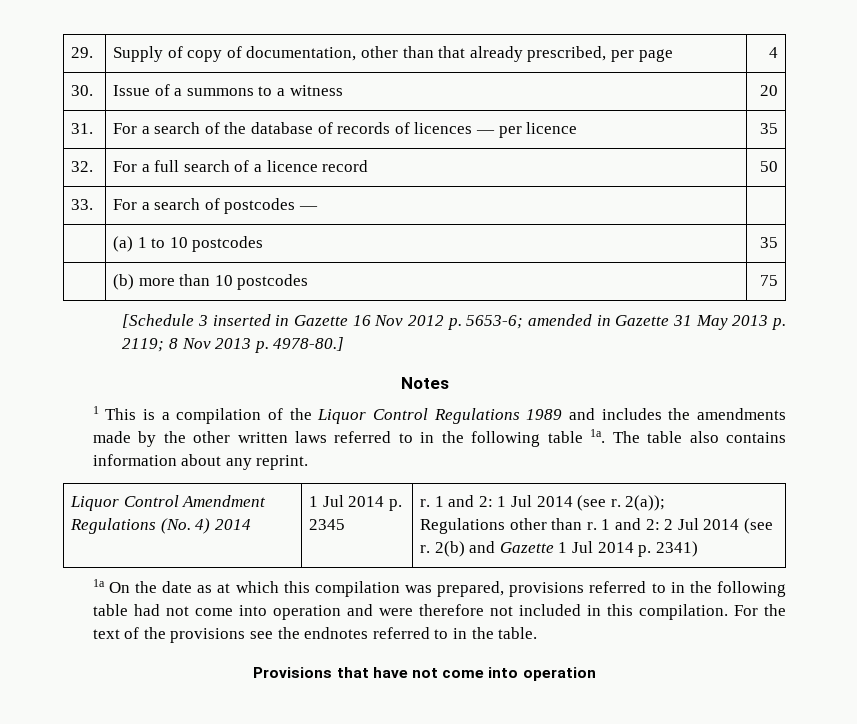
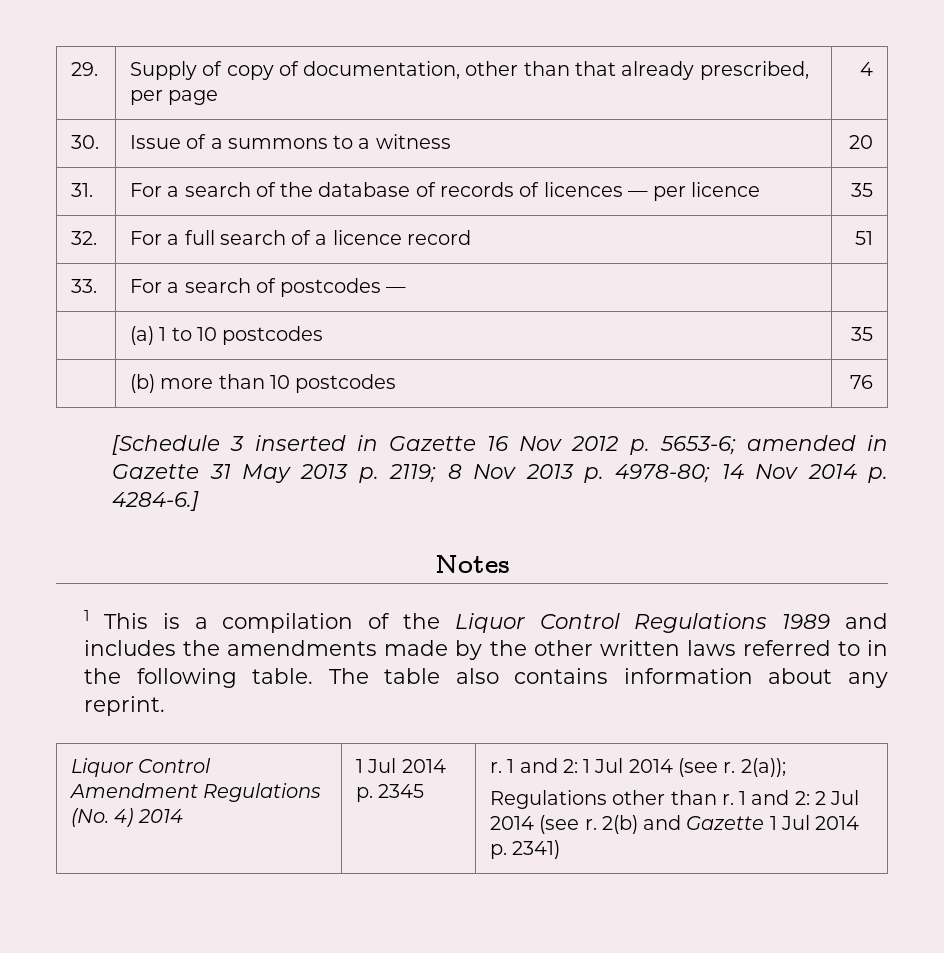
[759,161,778,172] 50 -> [854,231,873,245] 51
[759,275,778,286] 75 -> [849,375,873,389] 76
[273,337,345,351] 4978-80.] -> [615,464,888,483] [112,491,200,511] 4978-80; 14 Nov 2014 p. 4284-6.]
[547,429,606,443] table 1a. -> [252,668,314,684] table.
[92,579,786,597] [92,604,786,620] [92,627,538,643] [253,667,596,681] // 1a On the date as at which this compilation was prepared, provisions referred to in the following table had not come into operation and were therefore not included in this compilation. For the text of the provisions see the endnotes referred to in the table. // Provisions that have not come into operation -> (561, 849) none

